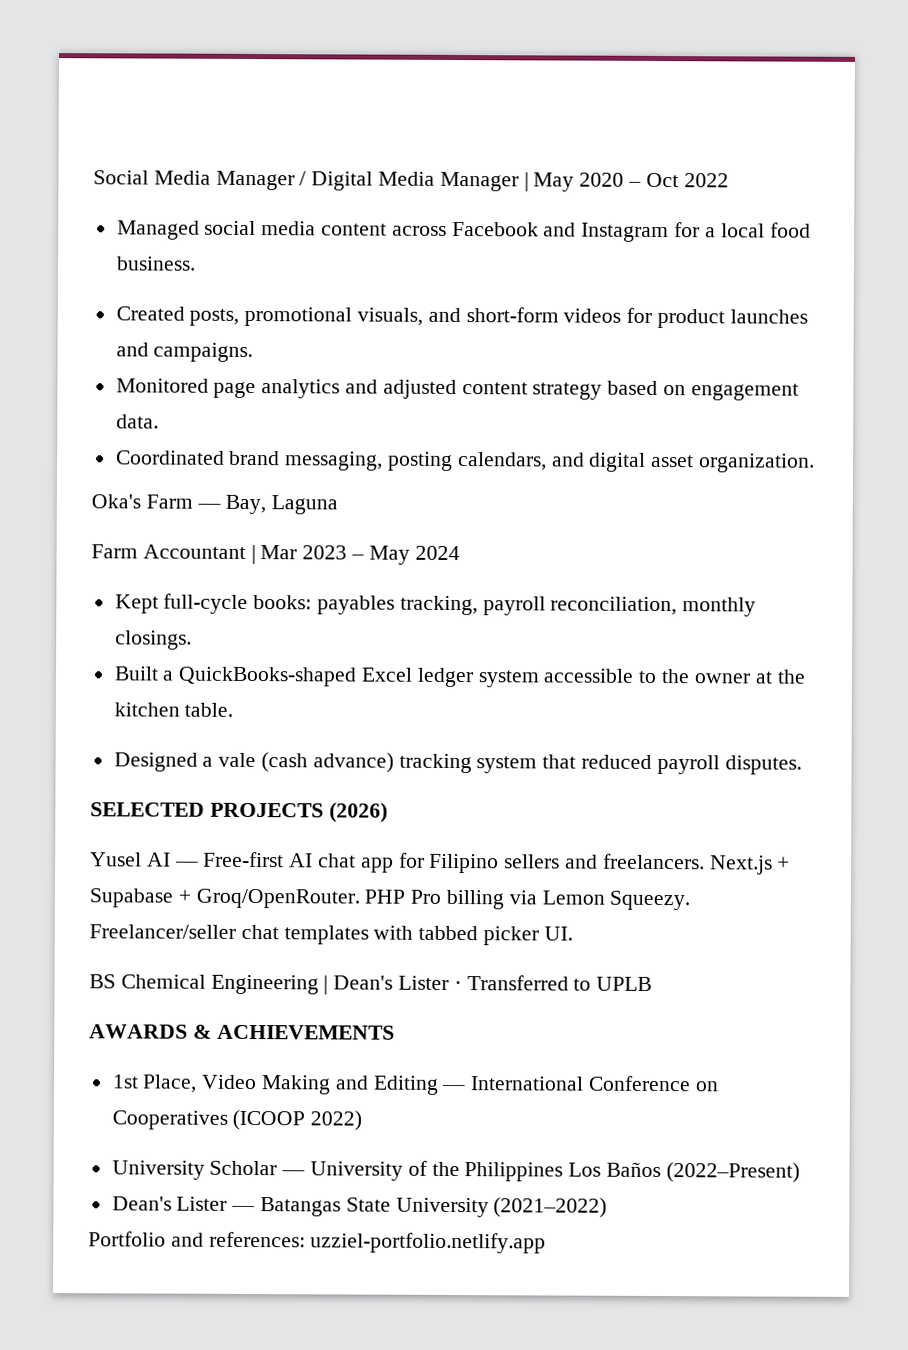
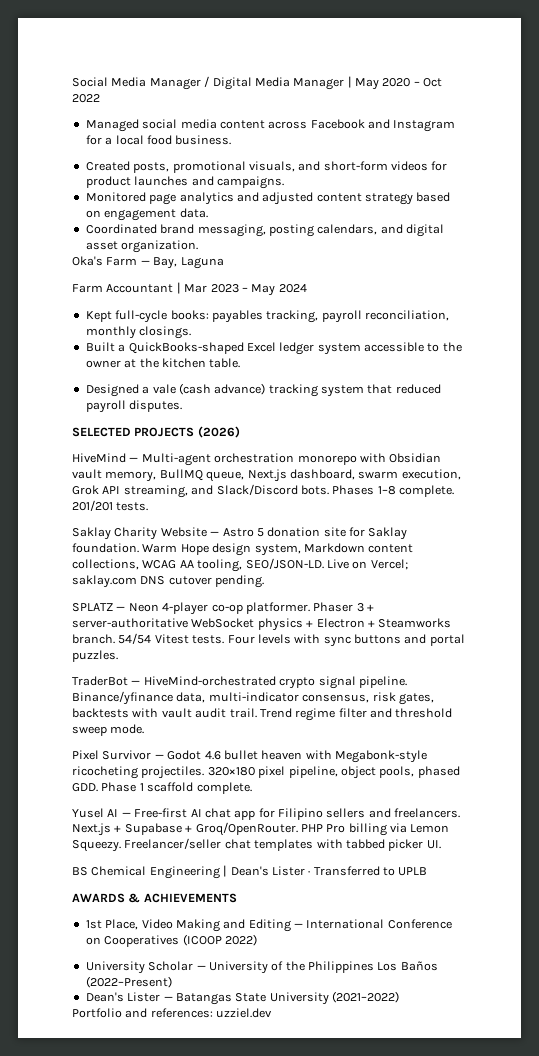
(388, 812) none -> [72,453,442,466] [72,469,461,482] [72,484,454,498] [72,500,149,511] [72,527,408,540] [72,543,414,556] [72,558,408,572] [72,575,265,588] [72,602,374,615] [72,618,452,631] [72,633,465,647] [72,650,118,662] [72,676,407,689] [72,691,434,705] [72,708,453,721] [72,724,145,736] [72,750,427,763] [72,766,460,779] [72,782,252,794] // HiveMind — Multi-agent orchestration monorepo with Obsidian vault memory, BullMQ queue, Next.js dashboard, swarm execution, Grok API streaming, and Slack/Discord bots. Phases 1–8 complete. 201/201 tests. // Saklay Charity Website — Astro 5 donation site for Saklay foundation. Warm Hope design system, Markdown content collections, WCAG AA tooling, SEO/JSON-LD. Live on Vercel; saklay.com DNS cutover pending. // SPLATZ — Neon 4-player co-op platformer. Phaser 3 + server-authoritative WebSocket physics + Electron + Steamworks branch. 54/54 Vitest tests. Four levels with sync buttons and portal puzzles. // TraderBot — HiveMind-orchestrated crypto signal pipeline. Binance/yfinance data, multi-indicator consensus, risk gates, backtests with vault audit trail. Trend regime filter and threshold sweep mode. // Pixel Survivor — Godot 4.6 bullet heaven with Megabonk-style ricocheting projectiles. 320×180 pixel pipeline, object pools, phased GDD. Phase 1 scaffold complete.
[310,1232,547,1254] uzziel-portfolio.netlify.app -> [216,1008,273,1018] uzziel.dev

